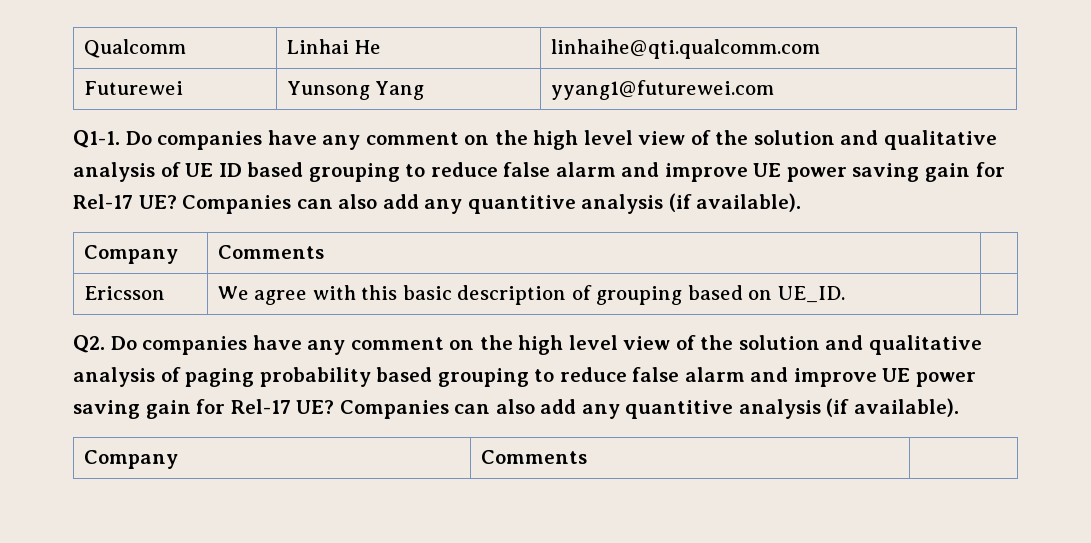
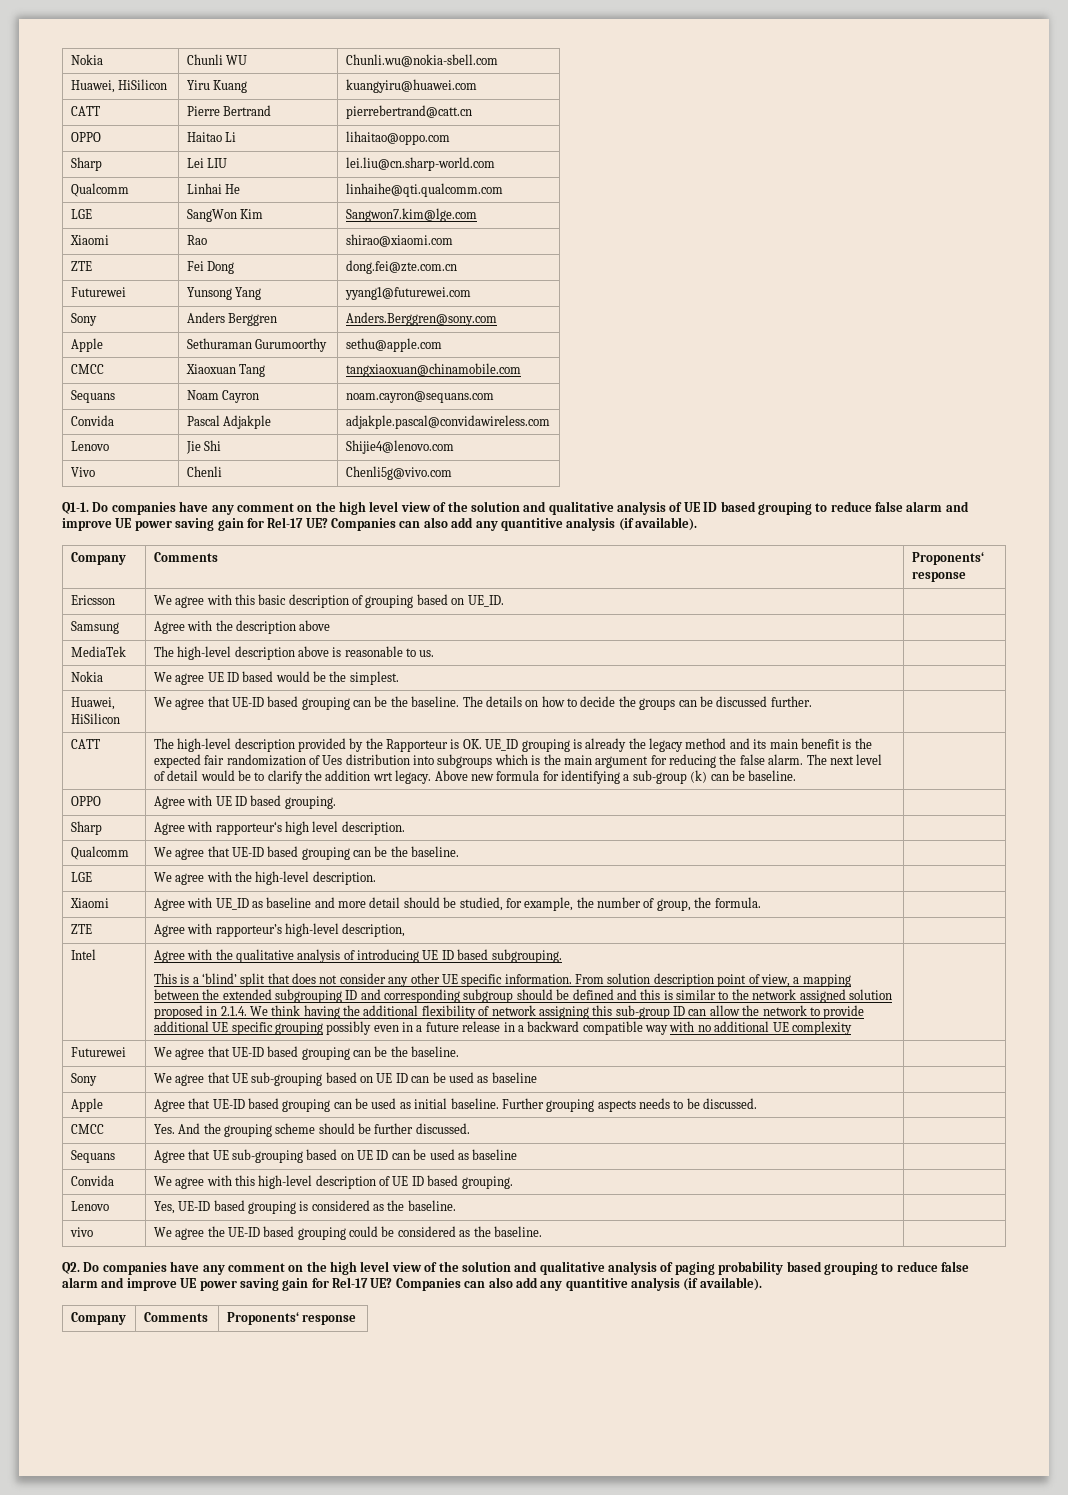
[83,39,186,58] [286,39,382,54] [550,39,820,59] [83,81,183,95] [286,81,425,100] [550,80,774,100] Qualcomm | Linhai He | linhaihe@qti.qualcomm.com // Futurewei | Yunsong Yang | yyang1@futurewei.com -> [70,54,103,65] [186,54,248,65] [345,54,498,67] [70,79,168,93] [186,80,248,93] [345,79,477,93] [70,106,100,116] [186,105,272,116] [345,105,472,119] [70,132,101,142] [186,132,237,142] [345,131,450,145] [70,157,102,171] [186,158,228,168] [345,157,495,171] [70,183,129,197] [186,183,241,194] [345,183,503,197] [70,209,92,219] [186,209,264,222] [345,208,477,222] [69,235,109,245] [186,235,207,245] [345,234,453,247] [70,261,92,271] [186,261,235,274] [345,260,457,274] [70,287,126,297] [186,287,262,300] [344,287,471,300] [70,313,97,326] [186,312,278,326] [345,312,497,326] [70,338,103,352] [186,338,328,352] [345,338,442,352] [70,364,104,374] [185,364,266,377] [345,363,521,377] [70,390,115,403] [186,390,260,403] [345,391,494,403] [70,415,114,426] [186,415,272,429] [345,415,550,429] [70,441,109,451] [185,440,222,454] [345,440,454,454] [70,467,95,477] [186,466,222,477] [345,466,452,480] Nokia | Chunli WU | Chunli.wu@nokia-sbell.com // Huawei, HiSilicon | Yiru Kuang | kuangyiru@huawei.com // CATT | Pierre Bertrand | pierrebertrand@catt.cn // OPPO | Haitao Li | lihaitao@oppo.com // Sharp | Lei LIU | lei.liu@cn.sharp-world.com // Qualcomm | Linhai He | linhaihe@qti.qualcomm.com // LGE | SangWon Kim | Sangwon7.kim@lge.com // Xiaomi | Rao | shirao@xiaomi.com // ZTE | Fei Dong | dong.fei@zte.com.cn // Futurewei | Yunsong Yang | yyang1@futurewei.com // Sony | Anders Berggren | Anders.Berggren@sony.com // Apple | Sethuraman Gurumoorthy | sethu@apple.com // CMCC | Xiaoxuan Tang | tangxiaoxuan@chinamobile.com // Sequans | Noam Cayron | noam.cayron@sequans.com // Convida | Pascal Adjakple | adjakple.pascal@convidawireless.com // Lenovo | Jie Shi | Shijie4@lenovo.com // Vivo | Chenli | Chenli5g@vivo.com
(324, 252) none -> [911,552,984,565] [911,572,966,582] Proponents‘ response
(845, 294) none -> [70,621,119,634] [153,620,331,634] [70,646,126,657] [153,646,435,660] [70,671,103,682] [153,671,399,685] [70,697,115,710] [70,713,120,724] [153,696,812,710] [70,739,100,749] [153,738,872,752] [153,754,883,768] [153,770,797,784] [70,796,101,806] [153,795,336,809] [70,821,102,835] [153,821,405,835] [70,846,129,860] [153,846,460,860] [70,872,92,882] [153,871,376,885] [69,898,109,908] [153,897,761,911] [70,924,92,934] [153,923,406,937] [70,949,96,960] [153,949,562,963] [153,973,851,987] [153,989,892,1003] [153,1005,865,1019] [153,1021,852,1035] [70,1047,126,1057] [153,1046,460,1060] [70,1073,97,1086] [153,1072,537,1086] [70,1098,103,1112] [153,1098,758,1112] [70,1124,104,1134] [153,1123,470,1137] [70,1150,115,1163] [153,1149,518,1163] [70,1175,114,1186] [153,1175,513,1189] [70,1201,109,1211] [153,1200,456,1214] [69,1227,93,1237] [153,1226,542,1240] // Samsung | Agree with the description above | // MediaTek | The high-level description above is reasonable to us. | // Nokia | We agree UE ID based would be the simplest. | // Huawei, HiSilicon | We agree that UE-ID based grouping can be the baseline. The details on how to decide the groups can be discussed further. | // CATT | The high-level description provided by the Rapporteur is OK. UE_ID grouping is already the legacy method and its main benefit is the expected fair randomization of Ues distribution into subgroups which is the main argument for reducing the false alarm. The next level of detail would be to clarify the addition wrt legacy. Above new formula for identifying a sub-group (k) can be baseline. | // OPPO | Agree with UE ID based grouping. | // Sharp | Agree with rapporteur‘s high level description. | // Qualcomm | We agree that UE-ID based grouping can be the baseline. | // LGE | We agree with the high-level description. | // Xiaomi | Agree with UE_ID as baseline and more detail should be studied, for example, the number of group, the formula. | // ZTE | Agree with rapporteur’s high-level description, | // Intel | Agree with the qualitative analysis of introducing UE ID based subgrouping. // This is a ‘blind’ split that does not consider any other UE specific information. From solution description point of view, a mapping between the extended subgrouping ID and corresponding subgroup should be defined and this is similar to the network assigned solution proposed in 2.1.4. We think having the additional flexibility of network assigning this sub-group ID can allow the network to provide additional UE specific grouping possibly even in a future release in a backward compatible way with no additional UE complexity | // Futurewei | We agree that UE-ID based grouping can be the baseline. | // Sony | We agree that UE sub-grouping based on UE ID can be used as baseline | // Apple | Agree that UE-ID based grouping can be used as initial baseline. Further grouping aspects needs to be discussed. | // CMCC | Yes. And the grouping scheme should be further discussed. | // Sequans | Agree that UE sub-grouping based on UE ID can be used as baseline | // Convida | We agree with this high-level description of UE ID based grouping. | // Lenovo | Yes, UE-ID based grouping is considered as the baseline. | // vivo | We agree the UE-ID based grouping could be considered as the baseline. |
(587, 457) none -> [226,1312,357,1325] Proponents‘ response

